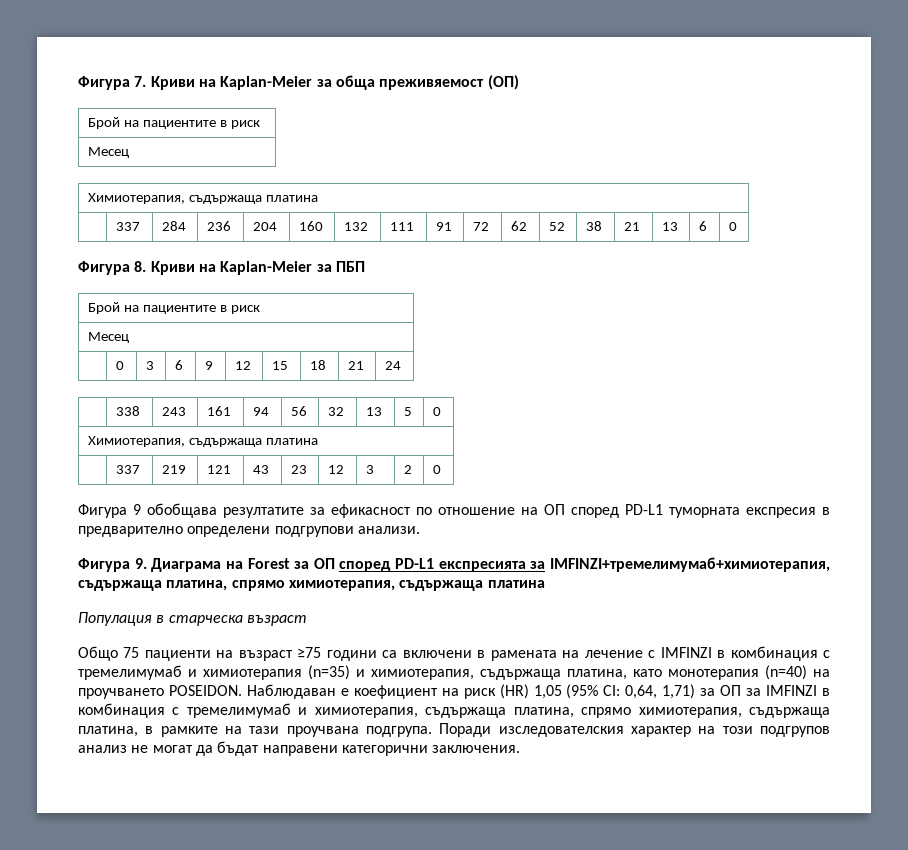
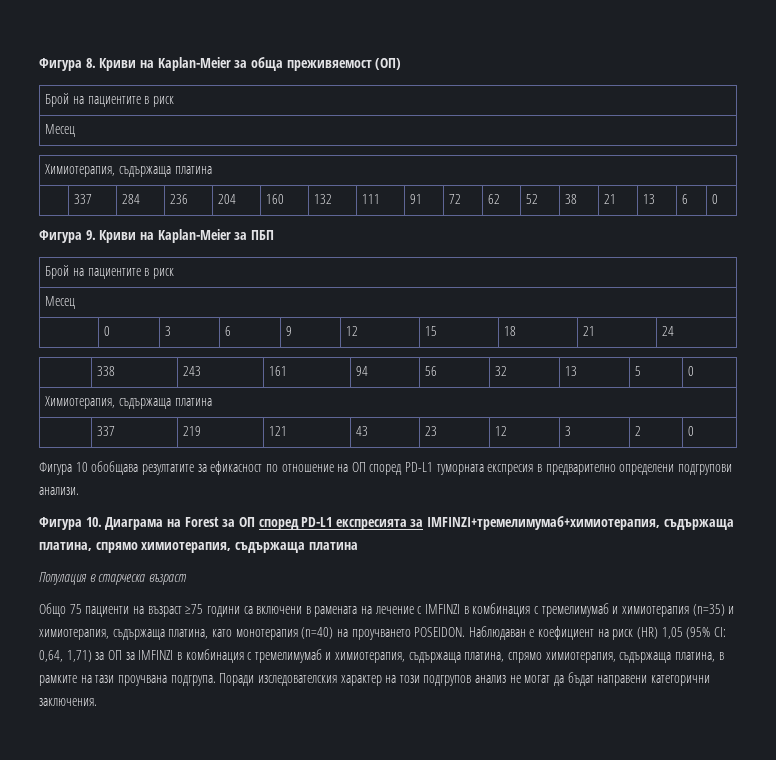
[78,76,147,90] Фигура 7. -> [39,58,96,71] Фигура 8.
[134,261,147,272] 8. -> [85,230,96,240] 9.
[133,504,141,515] 9 -> [75,462,88,472] 10
[134,558,147,569] 9. -> [85,517,102,527] 10.

